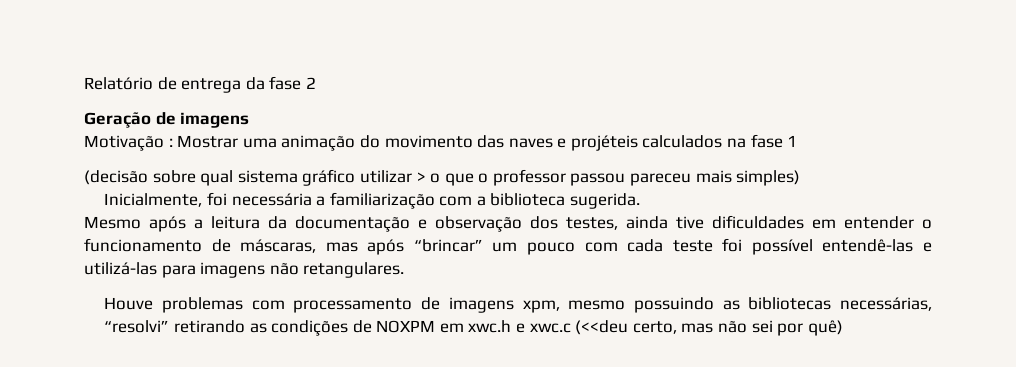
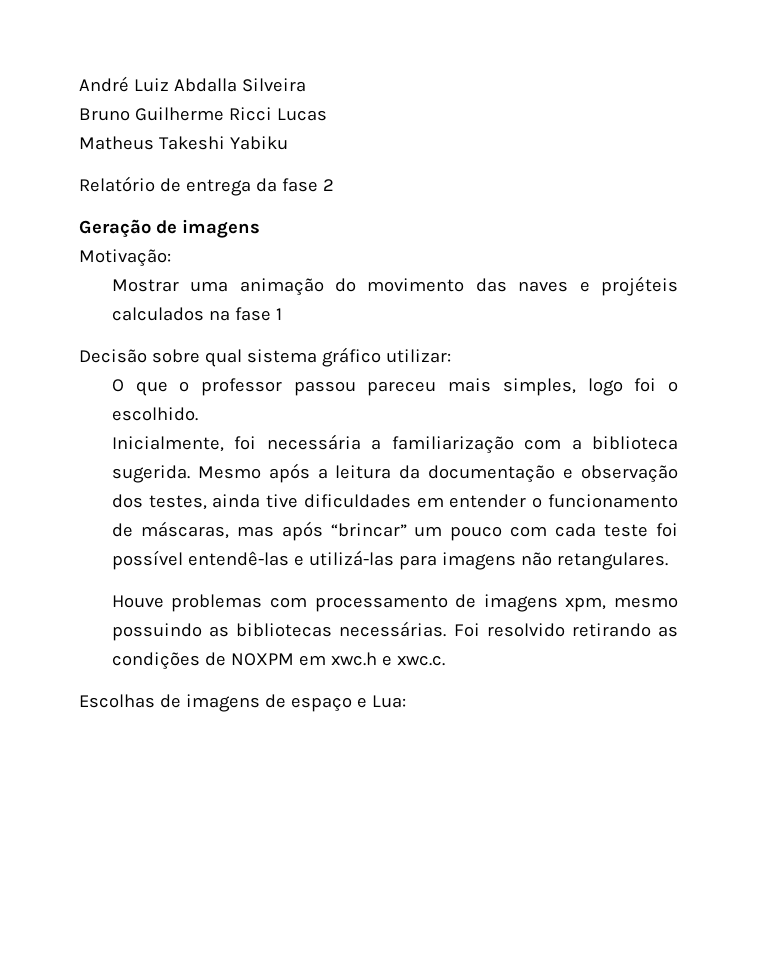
(84, 83) none -> [79,76,306,92] [79,107,327,121] [79,136,288,150] André Luiz Abdalla Silveira // Bruno Guilherme Ricci Lucas // Matheus Takeshi Yabiku //
[84,135,173,151] Motivação : -> [79,249,171,267] Motivação: //
[84,170,148,185] (decisão -> [79,349,147,363] Decisão
[359,170,441,183] utilizar > o -> [385,349,451,363] [111,379,124,392] utilizar: // O
[736,170,801,186] simples) -> [502,378,678,396] [111,407,198,421] simples, logo foi o escolhido.
(641, 201) // -> (190, 474) none
[839,297,932,311] [104,320,170,333] necessárias, “resolvi” -> [339,621,565,637] necessárias. Foi resolvido
[529,320,843,336] xwc.c (<<deu certo, mas não sei por quê) -> [396,655,445,666] [79,694,406,712] xwc.c. // Escolhas de imagens de espaço e Lua:

